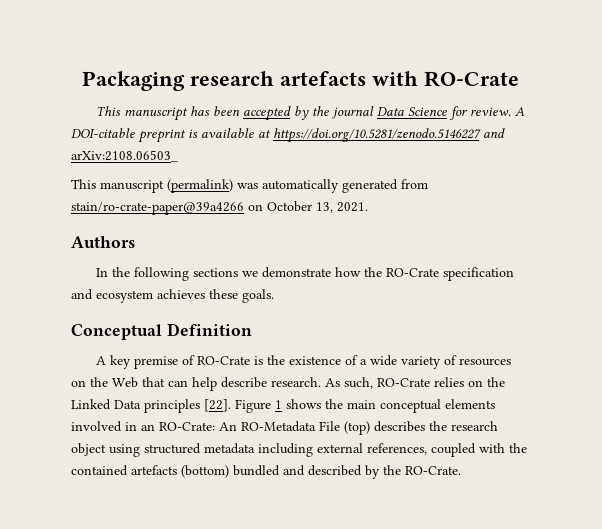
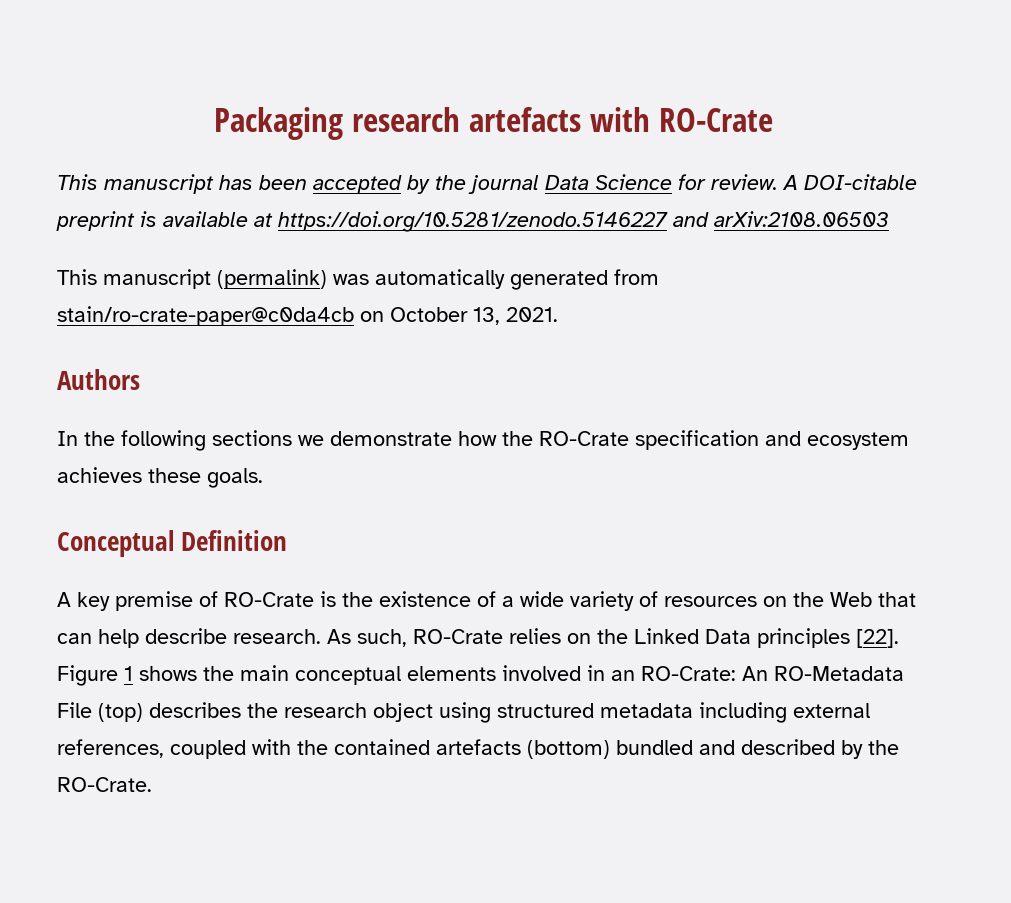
[71,150,178,162] arXiv:2108.06503_ -> [714,211,889,227] arXiv:2108.06503
[71,202,244,215] stain/ro-crate-paper@39a4266 -> [57,306,354,326] stain/ro-crate-paper@c0da4cb

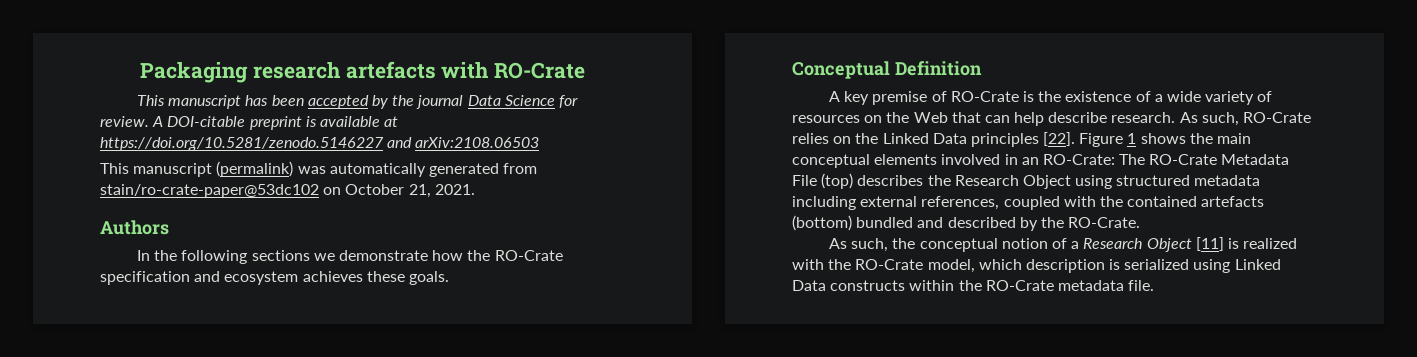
[57,306,354,326] stain/ro-crate-paper@c0da4cb -> [100,184,319,198] stain/ro-crate-paper@53dc102
[473,307,500,325] 13, -> [408,184,431,198] 21,
[742,666,904,681] An RO-Metadata -> [1119,154,1290,165] The RO-Crate Metadata
[284,703,433,722] research object -> [954,175,1071,189] Research Object
(152, 784) none -> [829,237,1298,252] [792,259,1281,273] [792,280,1155,291] // As such, the conceptual notion of a Research Object [11] is realized with the RO-Crate model, which description is serialized using Linked Data constructs within the RO-Crate metadata file.

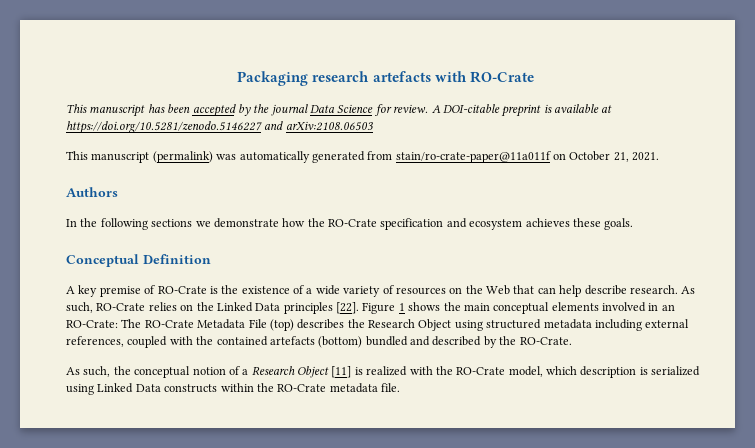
[100,184,319,198] stain/ro-crate-paper@53dc102 -> [395,151,551,163] stain/ro-crate-paper@11a011f

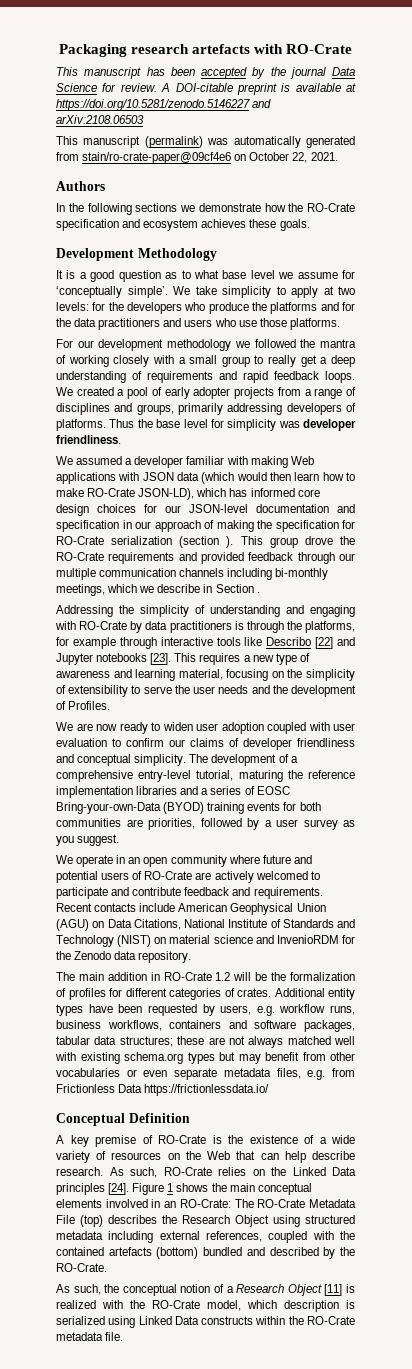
[395,151,551,163] stain/ro-crate-paper@11a011f -> [82,152,232,164] stain/ro-crate-paper@09cf4e6
[613,152,629,162] 21, -> [292,152,308,163] 22,
(634, 224) none -> [56,248,217,261] [56,270,355,282] [56,286,355,298] [56,302,355,314] [56,318,340,330] [56,339,356,351] [56,355,355,367] [56,371,355,383] [56,387,356,399] [56,403,356,415] [56,419,356,431] [56,435,121,444] [56,456,314,468] [56,472,355,484] [56,488,320,500] [56,504,355,516] [56,520,355,532] [56,536,355,548] [56,552,356,564] [56,568,329,580] [56,584,260,596] [56,605,355,617] [55,621,355,633] [56,637,355,649] [56,653,310,665] [56,669,356,681] [56,685,357,697] [56,701,111,710] [56,722,355,734] [56,738,355,750] [56,754,298,766] [56,770,355,782] [56,786,290,798] [56,802,321,814] [56,818,355,830] [56,834,120,846] [56,855,312,867] [56,871,320,883] [56,887,323,899] [56,903,326,915] [56,919,355,931] [56,935,355,947] [56,951,192,963] [56,972,355,981] [56,988,355,1000] [56,1004,355,1016] [56,1020,355,1032] [56,1036,355,1048] [55,1052,355,1064] [56,1068,355,1080] [56,1084,270,1096] // Development Methodology // It is a good question as to what base level we assume for ‘conceptually simple’. We take simplicity to apply at two levels: for the developers who produce the platforms and for the data practitioners and users who use those platforms. // For our development methodology we followed the mantra of working closely with a small group to really get a deep understanding of requirements and rapid feedback loops. We created a pool of early adopter projects from a range of disciplines and groups, primarily addressing developers of platforms. Thus the base level for simplicity was developer friendliness. // We assumed a developer familiar with making Web applications with JSON data (which would then learn how to make RO-Crate JSON-LD), which has informed core design choices for our JSON-level documentation and specification in our approach of making the specification for RO-Crate serialization (section ). This group drove the RO-Crate requirements and provided feedback through our multiple communication channels including bi-monthly meetings, which we describe in Section . // Addressing the simplicity of understanding and engaging with RO-Crate by data practitioners is through the platforms, for example through interactive tools like Describo [22] and Jupyter notebooks [23]. This requires a new type of awareness and learning material, focusing on the simplicity of extensibility to serve the user needs and the development of Profiles. // We are now ready to widen user adoption coupled with user evaluation to confirm our claims of developer friendliness and conceptual simplicity. The development of a comprehensive entry-level tutorial, maturing the reference implementation libraries and a series of EOSC Bring-your-own-Data (BYOD) training events for both communities are priorities, followed by a user survey as you suggest. // We operate in an open community where future and potential users of RO-Crate are actively welcomed to participate and contribute feedback and requirements. Recent contacts include American Geophysical Union (AGU) on Data Citations, National Institute of Standards and Technology (NIST) on material science and InvenioRDM for the Zenodo data repository. // The main addition in RO-Crate 1.2 will be the formalization of profiles for different categories of crates. Additional entity types have been requested by users, e.g. workflow runs, business workflows, containers and software packages, tabular data structures; these are not always matched well with existing schema.org types but may benefit from other vocabularies or even separate metadata files, e.g. from Frictionless Data https://frictionlessdata.io/
[336,302,359,314] [22]. -> [108,1183,130,1195] [24].

